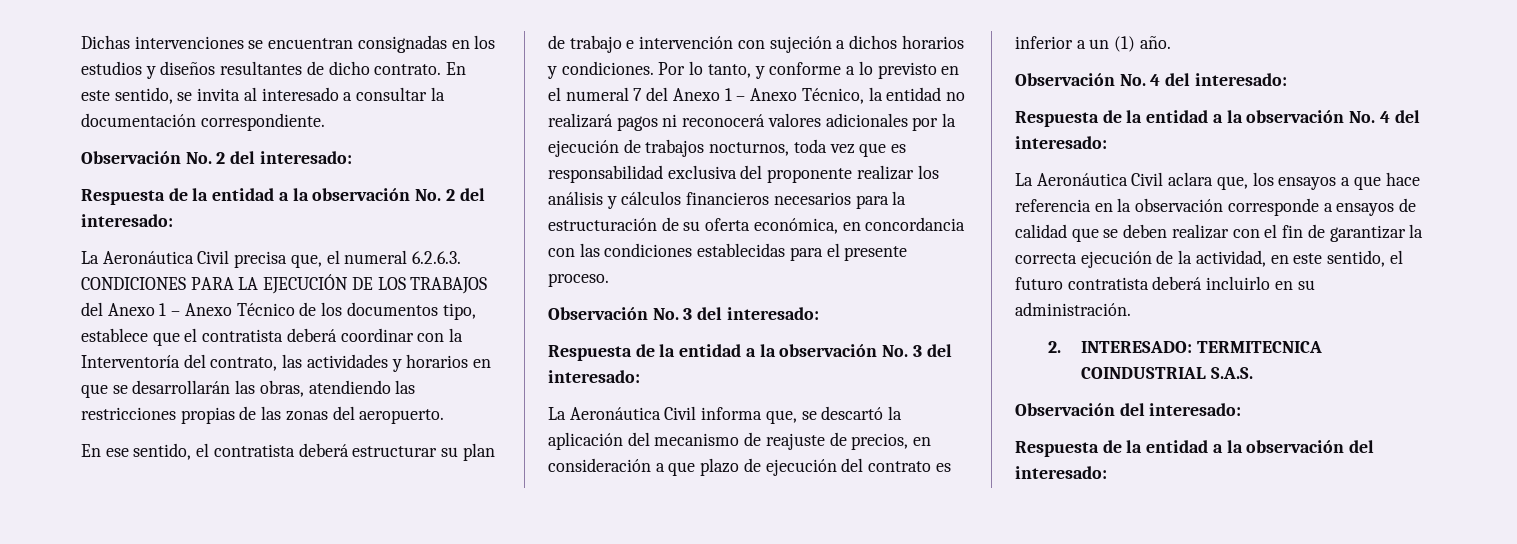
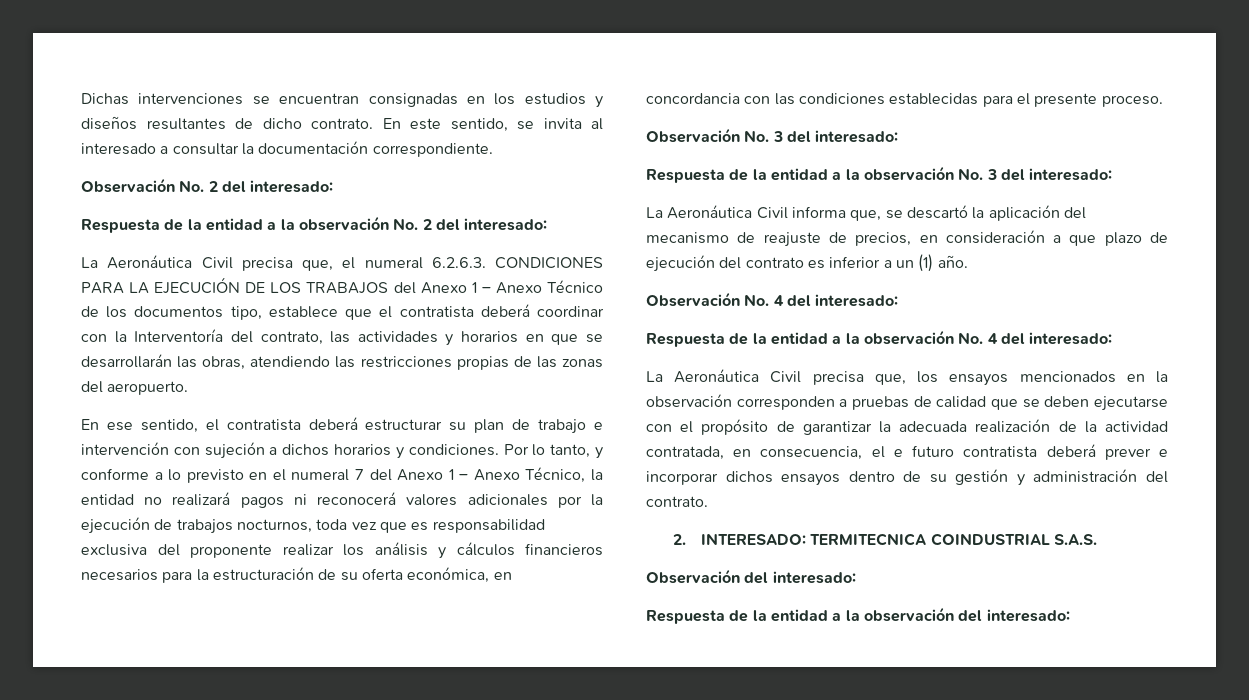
[1168,172,1214,186] aclara -> [812,371,864,385] precisa
[1341,172,1420,190] [1015,198,1395,216] a que hace referencia en la observación corresponde a ensayos -> [1019,371,1168,383] [646,394,909,410] mencionados en la observación corresponden a pruebas
[1171,224,1229,239] realizar -> [1094,396,1168,411] ejecutarse
[1282,225,1304,238] fin -> [701,419,769,435] propósito
[1015,250,1403,268] [1015,276,1315,290] [1015,302,1131,316] correcta ejecución de la actividad, en este sentido, el futuro contratista deberá incluirlo en su administración. -> [899,419,1168,433] [646,444,1168,460] [646,469,1168,486] [646,496,708,507] adecuada realización de la actividad contratada, en consecuencia, el e futuro contratista deberá prever e incorporar dichos ensayos dentro de su gestión y administración del contrato.

